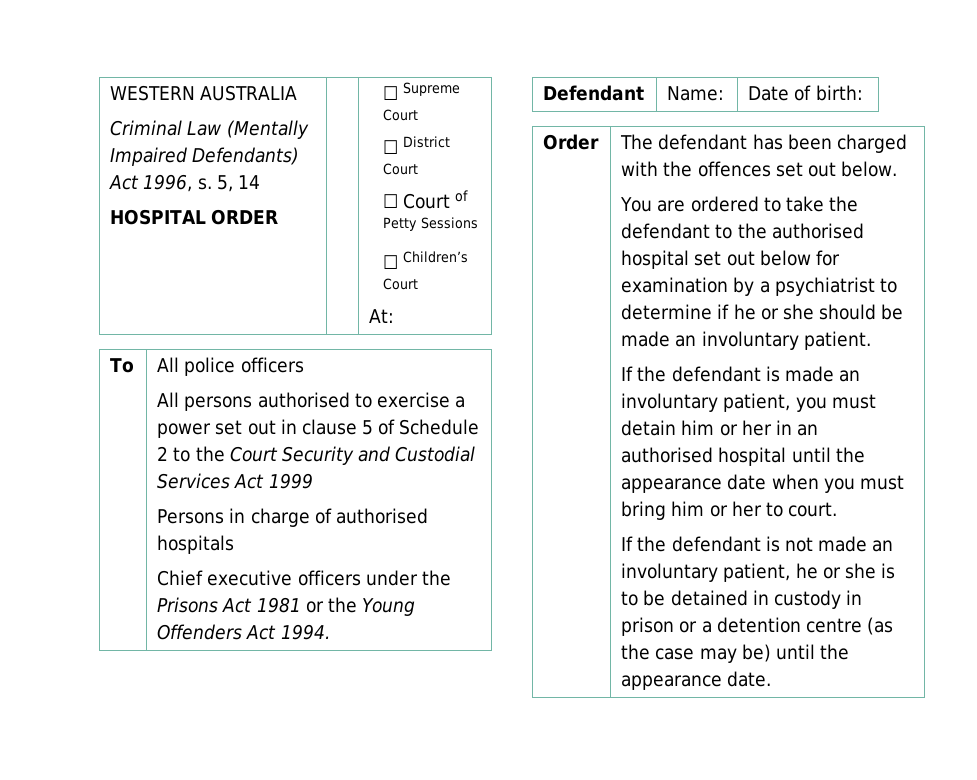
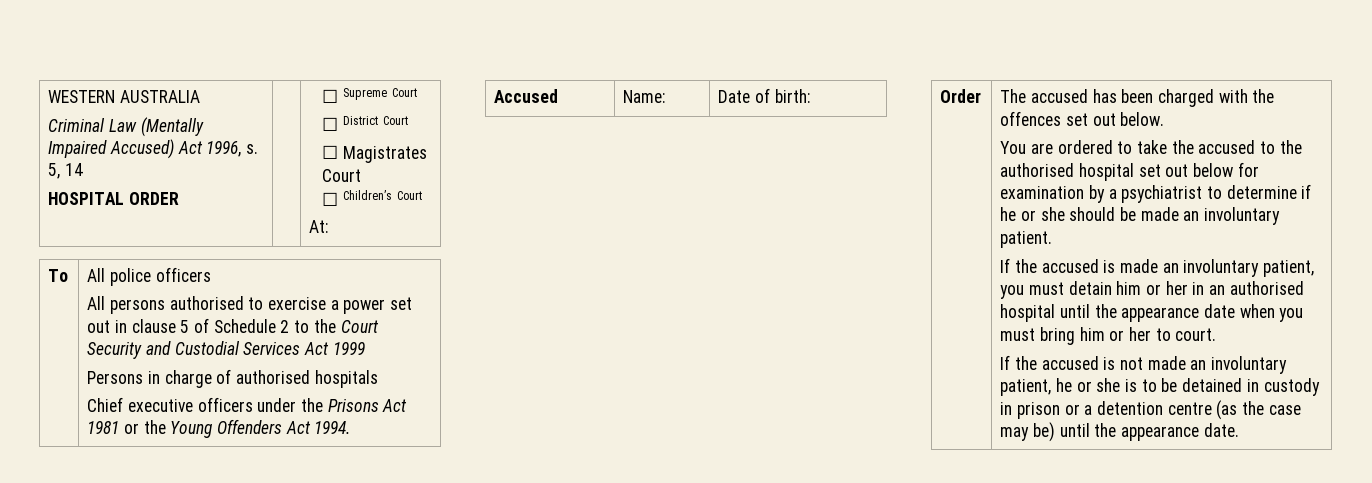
[192,147,300,165] Defendants) -> [109,139,174,159] Accused)
[403,190,469,209] [382,217,479,231] Court of Petty Sessions -> [343,146,428,163] [322,169,362,182] Magistrates Court
[543,85,645,101] Defendant -> [494,89,559,103] Accused
[658,134,748,150] defendant -> [1030,89,1088,103] accused
[621,223,711,239] defendant -> [1198,140,1256,154] accused
[671,366,761,382] defendant -> [1041,259,1099,273] accused
[671,536,761,552] defendant -> [1041,356,1099,370] accused

